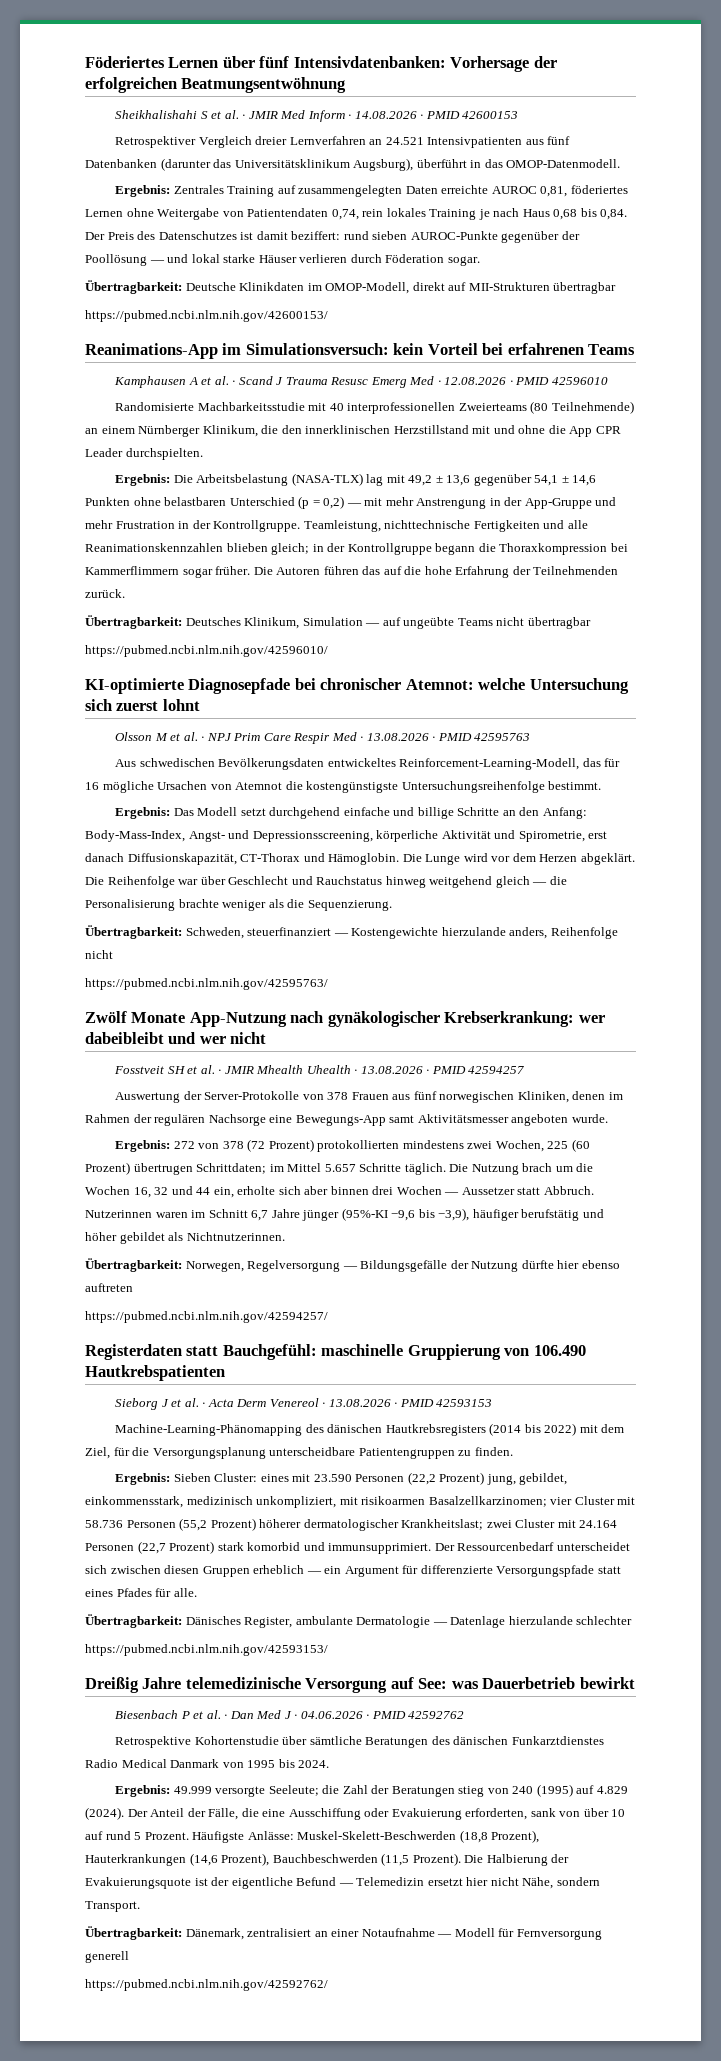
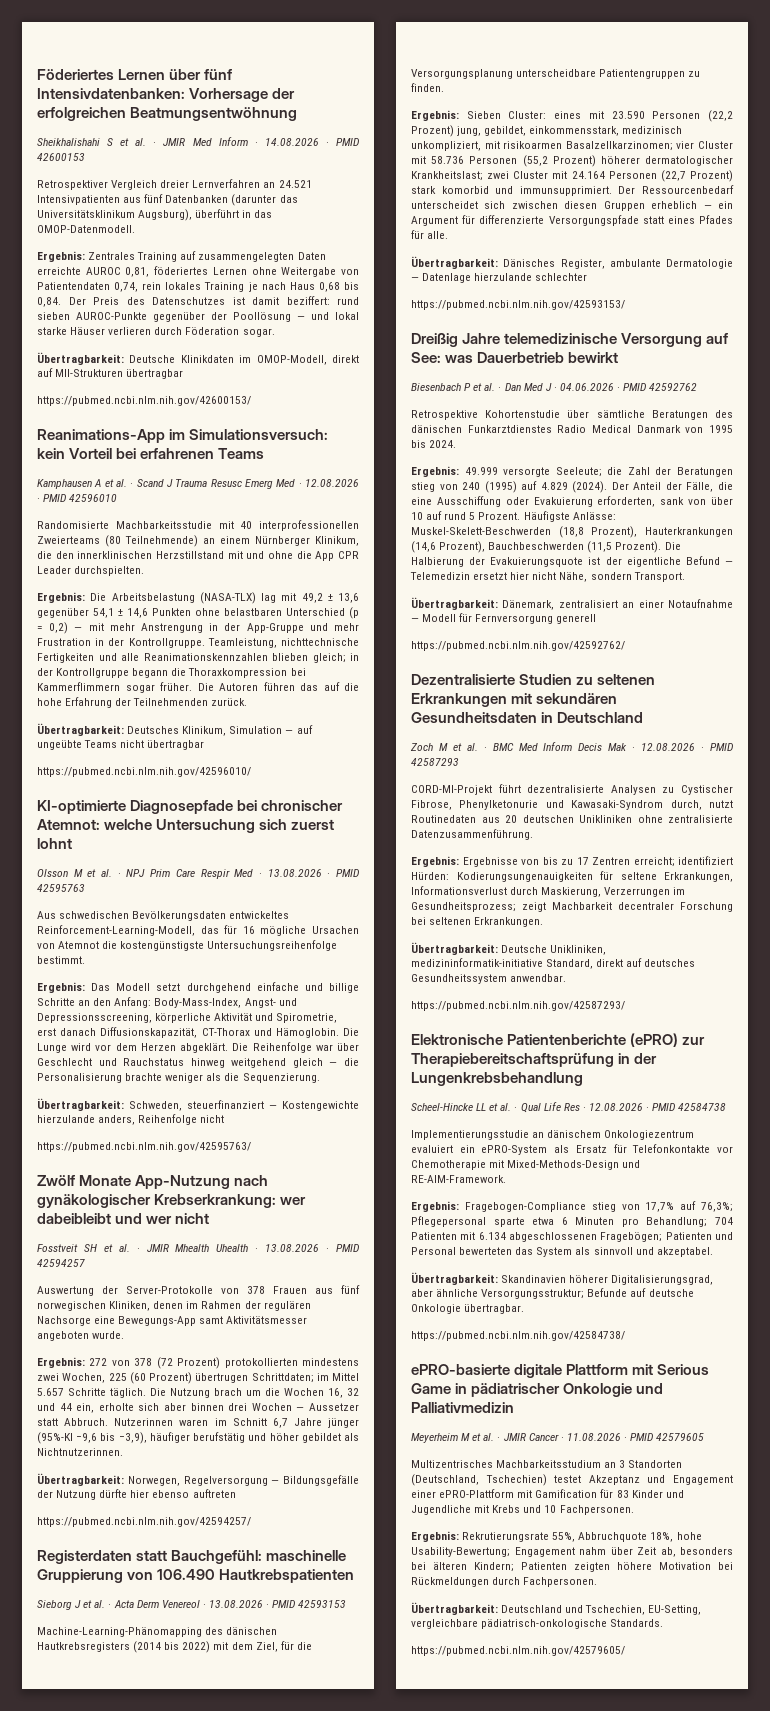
(328, 1985) none -> [411,674,656,685] [411,693,618,707] [411,712,644,723] [410,742,734,751] [411,758,459,766] [411,784,733,795] [411,800,733,810] [411,815,733,823] [411,829,533,840] [411,856,733,867] [411,871,733,882] [411,886,686,897] [411,902,733,912] [411,917,544,927] [411,942,607,955] [411,958,696,969] [411,974,567,984] [411,1001,625,1011] [411,1033,706,1047] [411,1053,658,1067] [411,1072,583,1086] [411,1102,727,1113] [411,1130,695,1140] [411,1144,733,1155] [411,1160,641,1170] [411,1175,506,1183] [411,1201,733,1212] [411,1216,733,1227] [411,1232,733,1242] [411,1247,713,1257] [411,1272,714,1285] [411,1288,694,1299] [411,1304,525,1314] [411,1331,625,1341] [411,1364,710,1378] [411,1383,664,1397] [411,1402,514,1413] [411,1433,705,1443] [411,1460,683,1468] [411,1474,733,1486] [411,1489,684,1498] [411,1505,634,1515] [411,1531,702,1542] [411,1547,733,1557] [411,1562,733,1572] [411,1577,598,1587] [411,1602,702,1615] [411,1619,664,1629] [411,1646,625,1656] // Dezentralisierte Studien zu seltenen Erkrankungen mit sekundären Gesundheitsdaten in Deutschland // Zoch M et al. · BMC Med Inform Decis Mak · 12.08.2026 · PMID 42587293 // CORD-MI-Projekt führt dezentralisierte Analysen zu Cystischer Fibrose, Phenylketonurie und Kawasaki-Syndrom durch, nutzt Routinedaten aus 20 deutschen Unikliniken ohne zentralisierte Datenzusammenführung. // Ergebnis: Ergebnisse von bis zu 17 Zentren erreicht; identifiziert Hürden: Kodierungsungenauigkeiten für seltene Erkrankungen, Informationsverlust durch Maskierung, Verzerrungen im Gesundheitsprozess; zeigt Machbarkeit decentraler Forschung bei seltenen Erkrankungen. // Übertragbarkeit: Deutsche Unikliniken, medizininformatik-initiative Standard, direkt auf deutsches Gesundheitssystem anwendbar. // https://pubmed.ncbi.nlm.nih.gov/42587293/ // Elektronische Patientenberichte (ePRO) zur Therapiebereitschaftsprüfung in der Lungenkrebsbehandlung // Scheel-Hincke LL et al. · Qual Life Res · 12.08.2026 · PMID 42584738 // Implementierungsstudie an dänischem Onkologiezentrum evaluiert ein ePRO-System als Ersatz für Telefonkontakte vor Chemotherapie mit Mixed-Methods-Design und RE-AIM-Framework. // Ergebnis: Fragebogen-Compliance stieg von 17,7% auf 76,3%; Pflegepersonal sparte etwa 6 Minuten pro Behandlung; 704 Patienten mit 6.134 abgeschlossenen Fragebögen; Patienten und Personal bewerteten das System als sinnvoll und akzeptabel. // Übertragbarkeit: Skandinavien höherer Digitalisierungsgrad, aber ähnliche Versorgungsstruktur; Befunde auf deutsche Onkologie übertragbar. // https://pubmed.ncbi.nlm.nih.gov/42584738/ // ePRO-basierte digitale Plattform mit Serious Game in pädiatrischer Onkologie und Palliativmedizin // Meyerheim M et al. · JMIR Cancer · 11.08.2026 · PMID 42579605 // Multizentrisches Machbarkeitsstudium an 3 Standorten (Deutschland, Tschechien) testet Akzeptanz und Engagement einer ePRO-Plattform mit Gamification für 83 Kinder und Jugendliche mit Krebs und 10 Fachpersonen. // Ergebnis: Rekrutierungsrate 55%, Abbruchquote 18%, hohe Usability-Bewertung; Engagement nahm über Zeit ab, besonders bei älteren Kindern; Patienten zeigten höhere Motivation bei Rückmeldungen durch Fachpersonen. // Übertragbarkeit: Deutschland und Tschechien, EU-Setting, vergleichbare pädiatrisch-onkologische Standards. // https://pubmed.ncbi.nlm.nih.gov/42579605/

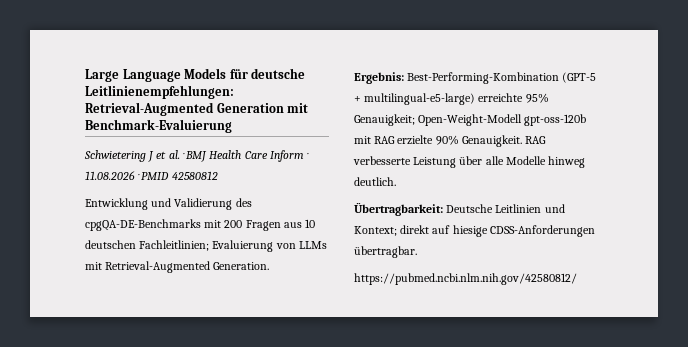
[37,69,233,80] [37,88,296,102] [37,107,298,121] [37,137,360,146] [37,153,85,161] [37,179,312,190] [37,194,298,206] [37,209,273,221] [37,225,135,233] [37,251,326,262] [37,266,360,277] [37,282,359,292] [37,296,359,307] [37,312,359,322] [37,327,275,337] [37,352,359,365] [37,368,184,379] [37,396,251,406] [37,429,329,443] [37,448,265,459] [37,479,359,489] [37,494,118,502] [37,520,359,531] [37,535,359,547] [37,551,359,561] [37,566,145,576] [37,592,359,604] [37,607,359,619] [37,622,359,634] [37,638,359,648] [37,653,359,663] [37,668,306,678] [37,682,359,693] [37,697,248,708] [37,723,313,736] [37,740,205,750] [37,767,251,777] [37,800,344,814] [37,819,335,833] [37,838,72,849] [37,869,360,879] [37,884,85,892] [37,911,290,921] [37,925,359,936] [37,940,338,951] [37,956,85,964] [37,982,359,993] [37,997,297,1008] [37,1013,338,1023] [37,1027,359,1038] [37,1042,360,1053] [37,1058,359,1068] [37,1073,320,1083] [37,1098,359,1111] [37,1114,225,1125] [37,1142,251,1152] [37,1175,269,1189] [37,1194,307,1208] [37,1213,210,1224] [37,1244,360,1252] [37,1259,85,1267] [37,1285,360,1296] [37,1301,311,1311] [37,1316,308,1326] [37,1331,125,1341] [37,1357,359,1369] [37,1372,359,1384] [37,1388,359,1398] [37,1403,359,1413] [37,1418,359,1428] [37,1432,360,1444] [37,1448,123,1456] [37,1473,359,1486] [37,1489,236,1500] [37,1517,251,1527] [37,1550,347,1564] [37,1569,355,1583] [37,1600,347,1610] [37,1627,278,1637] [37,1641,312,1653] [411,69,701,79] [411,83,444,92] [411,110,733,122] [411,125,683,137] [411,141,733,151] [411,155,733,167] [411,170,733,182] [411,185,734,196] [411,201,733,211] [411,215,733,226] [411,230,449,239] [411,256,733,269] [411,273,588,283] [411,300,625,310] [411,333,729,347] [411,352,619,363] [411,383,698,391] [411,410,733,420] [411,425,733,433] [411,440,457,448] [411,466,733,477] [411,481,733,493] [411,496,733,507] [411,511,616,522] [411,526,733,538] [411,541,681,553] [411,556,733,567] [410,572,685,582] [411,597,733,610] [411,613,597,624] [411,641,625,651] [411,674,656,685] [411,693,618,707] [411,712,644,723] [410,742,734,751] [411,758,459,766] [411,784,733,795] [411,800,733,810] [411,815,733,823] [411,829,533,840] [411,856,733,867] [411,871,733,882] [411,886,686,897] [411,902,733,912] [411,917,544,927] [411,942,607,955] [411,958,696,969] [411,974,567,984] [411,1001,625,1011] [411,1033,706,1047] [411,1053,658,1067] [411,1072,583,1086] [411,1102,727,1113] [411,1130,695,1140] [411,1144,733,1155] [411,1160,641,1170] [411,1175,506,1183] [411,1201,733,1212] [411,1216,733,1227] [411,1232,733,1242] [411,1247,713,1257] [411,1272,714,1285] [411,1288,694,1299] [411,1304,525,1314] [411,1331,625,1341] [411,1364,710,1378] [411,1383,664,1397] [411,1402,514,1413] [411,1433,705,1443] [411,1460,683,1468] [411,1474,733,1486] [411,1489,684,1498] [411,1505,634,1515] [411,1531,702,1542] [411,1547,733,1557] [411,1562,733,1572] [411,1577,598,1587] [411,1602,702,1615] [411,1619,664,1629] [411,1646,625,1656] Föderiertes Lernen über fünf Intensivdatenbanken: Vorhersage der erfolgreichen Beatmungsentwöhnung // Sheikhalishahi S et al. · JMIR Med Inform · 14.08.2026 · PMID 42600153 // Retrospektiver Vergleich dreier Lernverfahren an 24.521 Intensivpatienten aus fünf Datenbanken (darunter das Universitätsklinikum Augsburg), überführt in das OMOP-Datenmodell. // Ergebnis: Zentrales Training auf zusammengelegten Daten erreichte AUROC 0,81, föderiertes Lernen ohne Weitergabe von Patientendaten 0,74, rein lokales Training je nach Haus 0,68 bis 0,84. Der Preis des Datenschutzes ist damit beziffert: rund sieben AUROC-Punkte gegenüber der Poollösung — und lokal starke Häuser verlieren durch Föderation sogar. // Übertragbarkeit: Deutsche Klinikdaten im OMOP-Modell, direkt auf MII-Strukturen übertragbar // https://pubmed.ncbi.nlm.nih.gov/42600153/ // Reanimations-App im Simulationsversuch: kein Vorteil bei erfahrenen Teams // Kamphausen A et al. · Scand J Trauma Resusc Emerg Med · 12.08.2026 · PMID 42596010 // Randomisierte Machbarkeitsstudie mit 40 interprofessionellen Zweierteams (80 Teilnehmende) an einem Nürnberger Klinikum, die den innerklinischen Herzstillstand mit und ohne die App CPR Leader durchspielten. // Ergebnis: Die Arbeitsbelastung (NASA-TLX) lag mit 49,2 ± 13,6 gegenüber 54,1 ± 14,6 Punkten ohne belastbaren Unterschied (p = 0,2) — mit mehr Anstrengung in der App-Gruppe und mehr Frustration in der Kontrollgruppe. Teamleistung, nichttechnische Fertigkeiten und alle Reanimationskennzahlen blieben gleich; in der Kontrollgruppe begann die Thoraxkompression bei Kammerflimmern sogar früher. Die Autoren führen das auf die hohe Erfahrung der Teilnehmenden zurück. // Übertragbarkeit: Deutsches Klinikum, Simulation — auf ungeübte Teams nicht übertragbar // https://pubmed.ncbi.nlm.nih.gov/42596010/ // KI-optimierte Diagnosepfade bei chronischer Atemnot: welche Untersuchung sich zuerst lohnt // Olsson M et al. · NPJ Prim Care Respir Med · 13.08.2026 · PMID 42595763 // Aus schwedischen Bevölkerungsdaten entwickeltes Reinforcement-Learning-Modell, das für 16 mögliche Ursachen von Atemnot die kostengünstigste Untersuchungsreihenfolge bestimmt. // Ergebnis: Das Modell setzt durchgehend einfache und billige Schritte an den Anfang: Body-Mass-Index, Angst- und Depressionsscreening, körperliche Aktivität und Spirometrie, erst danach Diffusionskapazität, CT-Thorax und Hämoglobin. Die Lunge wird vor dem Herzen abgeklärt. Die Reihenfolge war über Geschlecht und Rauchstatus hinweg weitgehend gleich — die Personalisierung brachte weniger als die Sequenzierung. // Übertragbarkeit: Schweden, steuerfinanziert — Kostengewichte hierzulande anders, Reihenfolge nicht // https://pubmed.ncbi.nlm.nih.gov/42595763/ // Zwölf Monate App-Nutzung nach gynäkologischer Krebserkrankung: wer dabeibleibt und wer nicht // Fosstveit SH et al. · JMIR Mhealth Uhealth · 13.08.2026 · PMID 42594257 // Auswertung der Server-Protokolle von 378 Frauen aus fünf norwegischen Kliniken, denen im Rahmen der regulären Nachsorge eine Bewegungs-App samt Aktivitätsmesser angeboten wurde. // Ergebnis: 272 von 378 (72 Prozent) protokollierten mindestens zwei Wochen, 225 (60 Prozent) übertrugen Schrittdaten; im Mittel 5.657 Schritte täglich. Die Nutzung brach um die Wochen 16, 32 und 44 ein, erholte sich aber binnen drei Wochen — Aussetzer statt Abbruch. Nutzerinnen waren im Schnitt 6,7 Jahre jünger (95%-KI −9,6 bis −3,9), häufiger berufstätig und höher gebildet als Nichtnutzerinnen. // Übertragbarkeit: Norwegen, Regelversorgung — Bildungsgefälle der Nutzung dürfte hier ebenso auftreten // https://pubmed.ncbi.nlm.nih.gov/42594257/ // Registerdaten statt Bauchgefühl: maschinelle Gruppierung von 106.490 Hautkrebspatienten // Sieborg J et al. · Acta Derm Venereol · 13.08.2026 · PMID 42593153 // Machine-Learning-Phänomapping des dänischen Hautkrebsregisters (2014 bis 2022) mit dem Ziel, für die Versorgungsplanung unterscheidbare Patientengruppen zu finden. // Ergebnis: Sieben Cluster: eines mit 23.590 Personen (22,2 Prozent) jung, gebildet, einkommensstark, medizinisch unkompliziert, mit risikoarmen Basalzellkarzinomen; vier Cluster mit 58.736 Personen (55,2 Prozent) höherer dermatologischer Krankheitslast; zwei Cluster mit 24.164 Personen (22,7 Prozent) stark komorbid und immunsupprimiert. Der Ressourcenbedarf unterscheidet sich zwischen diesen Gruppen erheblich — ein Argument für differenzierte Versorgungspfade statt eines Pfades für alle. // Übertragbarkeit: Dänisches Register, ambulante Dermatologie — Datenlage hierzulande schlechter // https://pubmed.ncbi.nlm.nih.gov/42593153/ // Dreißig Jahre telemedizinische Versorgung auf See: was Dauerbetrieb bewirkt // Biesenbach P et al. · Dan Med J · 04.06.2026 · PMID 42592762 // Retrospektive Kohortenstudie über sämtliche Beratungen des dänischen Funkarztdienstes Radio Medical Danmark von 1995 bis 2024. // Ergebnis: 49.999 versorgte Seeleute; die Zahl der Beratungen stieg von 240 (1995) auf 4.829 (2024). Der Anteil der Fälle, die eine Ausschiffung oder Evakuierung erforderten, sank von über 10 auf rund 5 Prozent. Häufigste Anlässe: Muskel-Skelett-Beschwerden (18,8 Prozent), Hauterkrankungen (14,6 Prozent), Bauchbeschwerden (11,5 Prozent). Die Halbierung der Evakuierungsquote ist der eigentliche Befund — Telemedizin ersetzt hier nicht Nähe, sondern Transport. // Übertragbarkeit: Dänemark, zentralisiert an einer Notaufnahme — Modell für Fernversorgung generell // https://pubmed.ncbi.nlm.nih.gov/42592762/ // Dezentralisierte Studien zu seltenen Erkrankungen mit sekundären Gesundheitsdaten in Deutschland // Zoch M et al. · BMC Med Inform Decis Mak · 12.08.2026 · PMID 42587293 // CORD-MI-Projekt führt dezentralisierte Analysen zu Cystischer Fibrose, Phenylketonurie und Kawasaki-Syndrom durch, nutzt Routinedaten aus 20 deutschen Unikliniken ohne zentralisierte Datenzusammenführung. // Ergebnis: Ergebnisse von bis zu 17 Zentren erreicht; identifiziert Hürden: Kodierungsungenauigkeiten für seltene Erkrankungen, Informationsverlust durch Maskierung, Verzerrungen im Gesundheitsprozess; zeigt Machbarkeit decentraler Forschung bei seltenen Erkrankungen. // Übertragbarkeit: Deutsche Unikliniken, medizininformatik-initiative Standard, direkt auf deutsches Gesundheitssystem anwendbar. // https://pubmed.ncbi.nlm.nih.gov/42587293/ // Elektronische Patientenberichte (ePRO) zur Therapiebereitschaftsprüfung in der Lungenkrebsbehandlung // Scheel-Hincke LL et al. · Qual Life Res · 12.08.2026 · PMID 42584738 // Implementierungsstudie an dänischem Onkologiezentrum evaluiert ein ePRO-System als Ersatz für Telefonkontakte vor Chemotherapie mit Mixed-Methods-Design und RE-AIM-Framework. // Ergebnis: Fragebogen-Compliance stieg von 17,7% auf 76,3%; Pflegepersonal sparte etwa 6 Minuten pro Behandlung; 704 Patienten mit 6.134 abgeschlossenen Fragebögen; Patienten und Personal bewerteten das System als sinnvoll und akzeptabel. // Übertragbarkeit: Skandinavien höherer Digitalisierungsgrad, aber ähnliche Versorgungsstruktur; Befunde auf deutsche Onkologie übertragbar. // https://pubmed.ncbi.nlm.nih.gov/42584738/ // ePRO-basierte digitale Plattform mit Serious Game in pädiatrischer Onkologie und Palliativmedizin // Meyerheim M et al. · JMIR Cancer · 11.08.2026 · PMID 42579605 // Multizentrisches Machbarkeitsstudium an 3 Standorten (Deutschland, Tschechien) testet Akzeptanz und Engagement einer ePRO-Plattform mit Gamification für 83 Kinder und Jugendliche mit Krebs und 10 Fachpersonen. // Ergebnis: Rekrutierungsrate 55%, Abbruchquote 18%, hohe Usability-Bewertung; Engagement nahm über Zeit ab, besonders bei älteren Kindern; Patienten zeigten höhere Motivation bei Rückmeldungen durch Fachpersonen. // Übertragbarkeit: Deutschland und Tschechien, EU-Setting, vergleichbare pädiatrisch-onkologische Standards. // https://pubmed.ncbi.nlm.nih.gov/42579605/ -> [85,68,306,82] [85,85,234,99] [85,102,309,116] [85,119,232,133] [84,150,310,162] [85,171,218,180] [85,198,252,210] [85,219,316,231] [85,240,327,252] [85,261,270,273] [354,72,597,84] [354,93,549,105] [354,114,587,126] [354,135,547,147] [353,156,586,168] [354,177,396,186] [354,203,565,216] [354,225,595,237] [354,246,417,258] [354,273,577,285] Large Language Models für deutsche Leitlinienempfehlungen: Retrieval-Augmented Generation mit Benchmark-Evaluierung // Schwietering J et al. · BMJ Health Care Inform · 11.08.2026 · PMID 42580812 // Entwicklung und Validierung des cpgQA-DE-Benchmarks mit 200 Fragen aus 10 deutschen Fachleitlinien; Evaluierung von LLMs mit Retrieval-Augmented Generation. // Ergebnis: Best-Performing-Kombination (GPT-5 + multilingual-e5-large) erreichte 95% Genauigkeit; Open-Weight-Modell gpt-oss-120b mit RAG erzielte 90% Genauigkeit. RAG verbesserte Leistung über alle Modelle hinweg deutlich. // Übertragbarkeit: Deutsche Leitlinien und Kontext; direkt auf hiesige CDSS-Anforderungen übertragbar. // https://pubmed.ncbi.nlm.nih.gov/42580812/

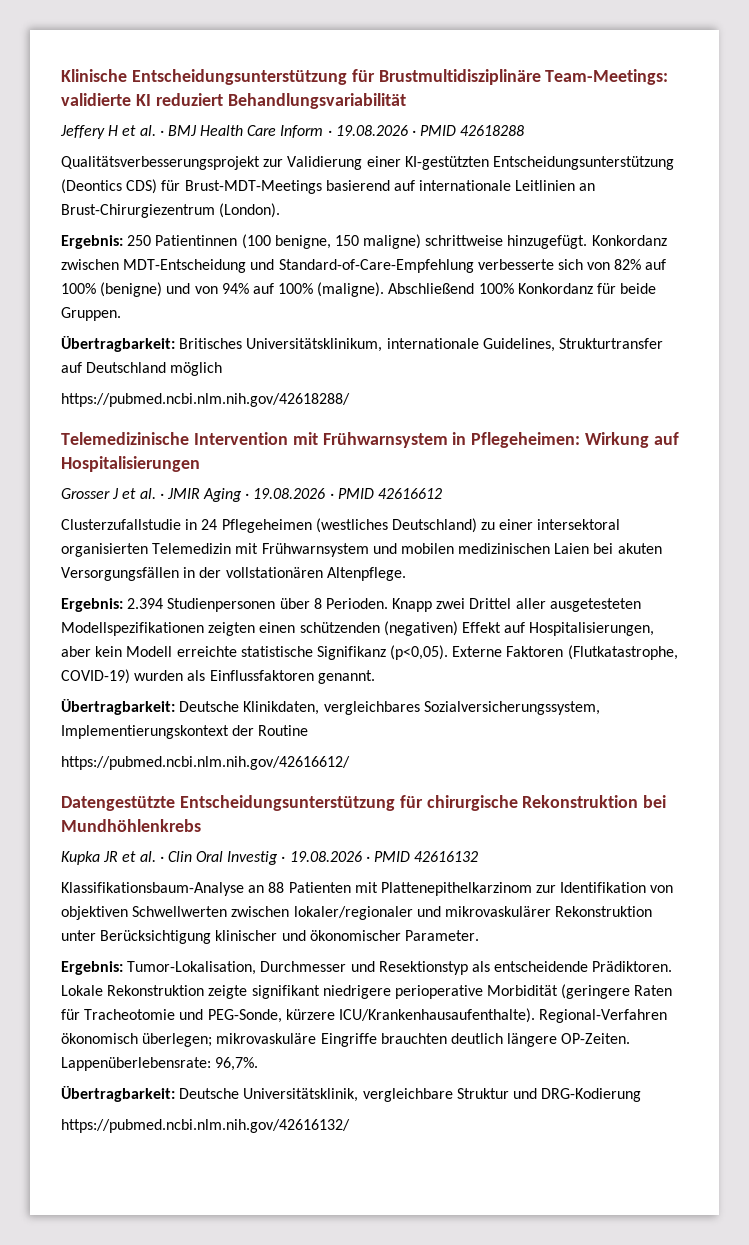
[85,68,306,82] [85,85,234,99] [85,102,309,116] [85,119,232,133] [84,150,155,162] Large Language Models für deutsche Leitlinienempfehlungen: Retrieval-Augmented Generation mit Benchmark-Evaluierung // Schwietering J -> [61,69,669,85] [61,93,406,109] [60,125,119,139] Klinische Entscheidungsunterstützung für Brustmultidisziplinäre Team-Meetings: validierte KI reduziert Behandlungsvariabilität // Jeffery H
[85,171,218,180] [85,198,252,210] [85,219,316,231] [85,240,327,252] [85,261,270,273] [354,72,597,84] [354,93,549,105] [354,114,587,126] [354,135,547,147] [353,156,586,168] [354,177,396,186] [354,203,565,216] [354,225,595,237] [354,246,417,258] [354,273,577,285] 11.08.2026 · PMID 42580812 // Entwicklung und Validierung des cpgQA-DE-Benchmarks mit 200 Fragen aus 10 deutschen Fachleitlinien; Evaluierung von LLMs mit Retrieval-Augmented Generation. // Ergebnis: Best-Performing-Kombination (GPT-5 + multilingual-e5-large) erreichte 95% Genauigkeit; Open-Weight-Modell gpt-oss-120b mit RAG erzielte 90% Genauigkeit. RAG verbesserte Leistung über alle Modelle hinweg deutlich. // Übertragbarkeit: Deutsche Leitlinien und Kontext; direkt auf hiesige CDSS-Anforderungen übertragbar. // https://pubmed.ncbi.nlm.nih.gov/42580812/ -> [335,125,525,136] [61,156,674,170] [61,179,596,194] [61,203,281,218] [61,234,667,249] [61,259,667,273] [61,282,657,297] [61,307,121,321] [61,336,663,352] [61,362,223,376] [61,393,350,407] [61,432,680,448] [61,456,200,472] [61,488,443,502] [61,518,621,533] [61,543,662,557] [61,567,406,581] [61,598,641,612] [61,621,655,636] [61,645,678,660] [61,669,375,684] [61,699,600,715] [61,725,309,739] [61,756,350,770] [61,795,667,811] [61,819,201,832] [61,851,479,865] [61,882,674,896] [61,906,653,920] [61,930,479,944] [61,961,673,975] [61,984,673,999] [61,1008,668,1023] [61,1033,631,1047] [61,1057,259,1071] [61,1086,642,1102] [61,1119,350,1133] 19.08.2026 · PMID 42618288 // Qualitätsverbesserungsprojekt zur Validierung einer KI-gestützten Entscheidungsunterstützung (Deontics CDS) für Brust-MDT-Meetings basierend auf internationale Leitlinien an Brust-Chirurgiezentrum (London). // Ergebnis: 250 Patientinnen (100 benigne, 150 maligne) schrittweise hinzugefügt. Konkordanz zwischen MDT-Entscheidung und Standard-of-Care-Empfehlung verbesserte sich von 82% auf 100% (benigne) und von 94% auf 100% (maligne). Abschließend 100% Konkordanz für beide Gruppen. // Übertragbarkeit: Britisches Universitätsklinikum, internationale Guidelines, Strukturtransfer auf Deutschland möglich // https://pubmed.ncbi.nlm.nih.gov/42618288/ // Telemedizinische Intervention mit Frühwarnsystem in Pflegeheimen: Wirkung auf Hospitalisierungen // Grosser J et al. · JMIR Aging · 19.08.2026 · PMID 42616612 // Clusterzufallstudie in 24 Pflegeheimen (westliches Deutschland) zu einer intersektoral organisierten Telemedizin mit Frühwarnsystem und mobilen medizinischen Laien bei akuten Versorgungsfällen in der vollstationären Altenpflege. // Ergebnis: 2.394 Studienpersonen über 8 Perioden. Knapp zwei Drittel aller ausgetesteten Modellspezifikationen zeigten einen schützenden (negativen) Effekt auf Hospitalisierungen, aber kein Modell erreichte statistische Signifikanz (p<0,05). Externe Faktoren (Flutkatastrophe, COVID-19) wurden als Einflussfaktoren genannt. // Übertragbarkeit: Deutsche Klinikdaten, vergleichbares Sozialversicherungssystem, Implementierungskontext der Routine // https://pubmed.ncbi.nlm.nih.gov/42616612/ // Datengestützte Entscheidungsunterstützung für chirurgische Rekonstruktion bei Mundhöhlenkrebs // Kupka JR et al. · Clin Oral Investig · 19.08.2026 · PMID 42616132 // Klassifikationsbaum-Analyse an 88 Patienten mit Plattenepithelkarzinom zur Identifikation von objektiven Schwellwerten zwischen lokaler/regionaler und mikrovaskulärer Rekonstruktion unter Berücksichtigung klinischer und ökonomischer Parameter. // Ergebnis: Tumor-Lokalisation, Durchmesser und Resektionstyp als entscheidende Prädiktoren. Lokale Rekonstruktion zeigte signifikant niedrigere perioperative Morbidität (geringere Raten für Tracheotomie und PEG-Sonde, kürzere ICU/Krankenhausaufenthalte). Regional-Verfahren ökonomisch überlegen; mikrovaskuläre Eingriffe brauchten deutlich längere OP-Zeiten. Lappenüberlebensrate: 96,7%. // Übertragbarkeit: Deutsche Universitätsklinik, vergleichbare Struktur und DRG-Kodierung // https://pubmed.ncbi.nlm.nih.gov/42616132/

